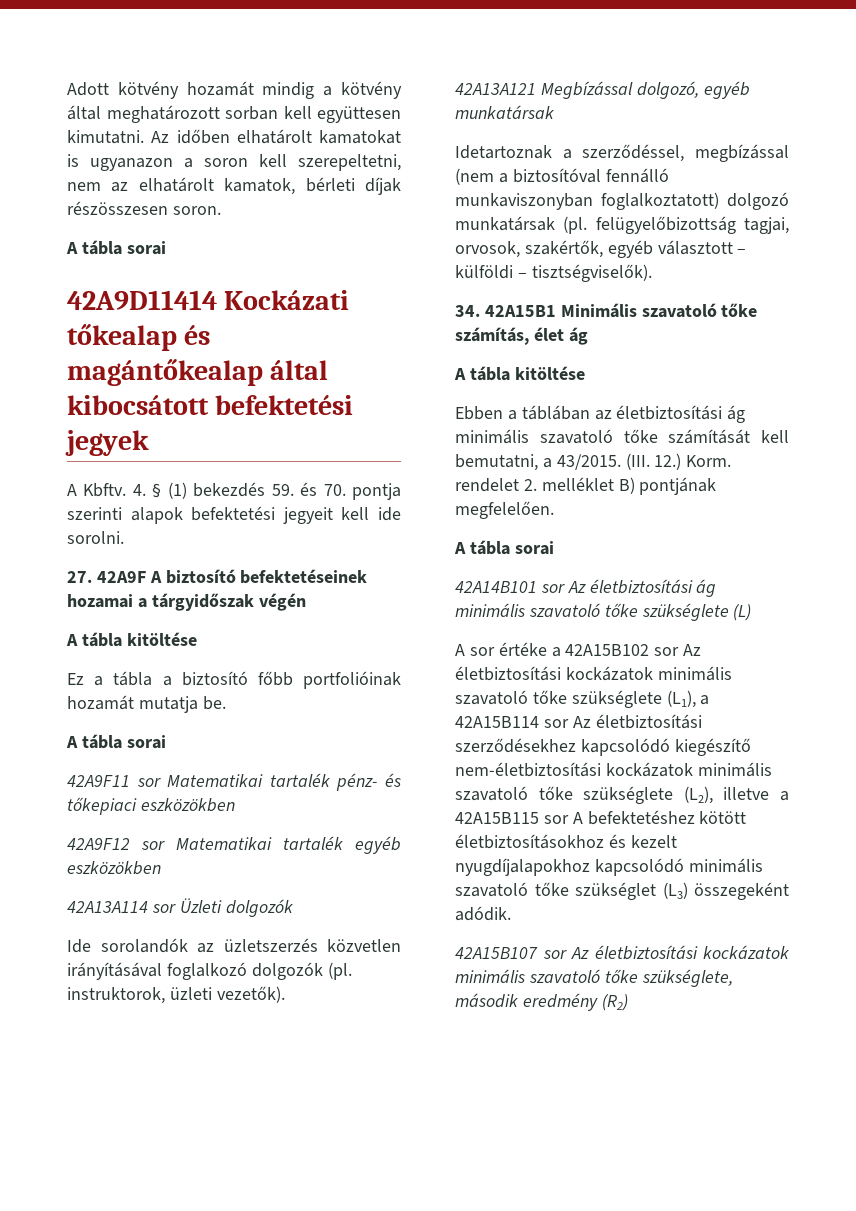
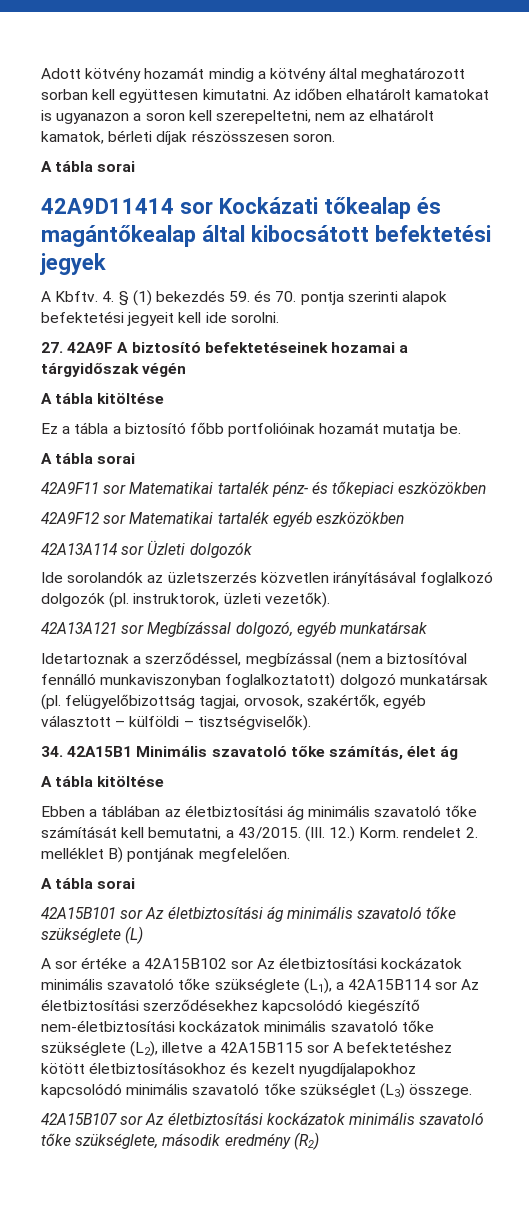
(217, 300) none -> [179,201,213,214] sor
(536, 89) none -> [121,624,145,634] sor
[455,581,537,593] 42A14B101 -> [41,907,116,919] 42A15B101
[694,882,789,900] [455,906,511,921] összegeként adódik. -> [409,1084,473,1098] összege.

